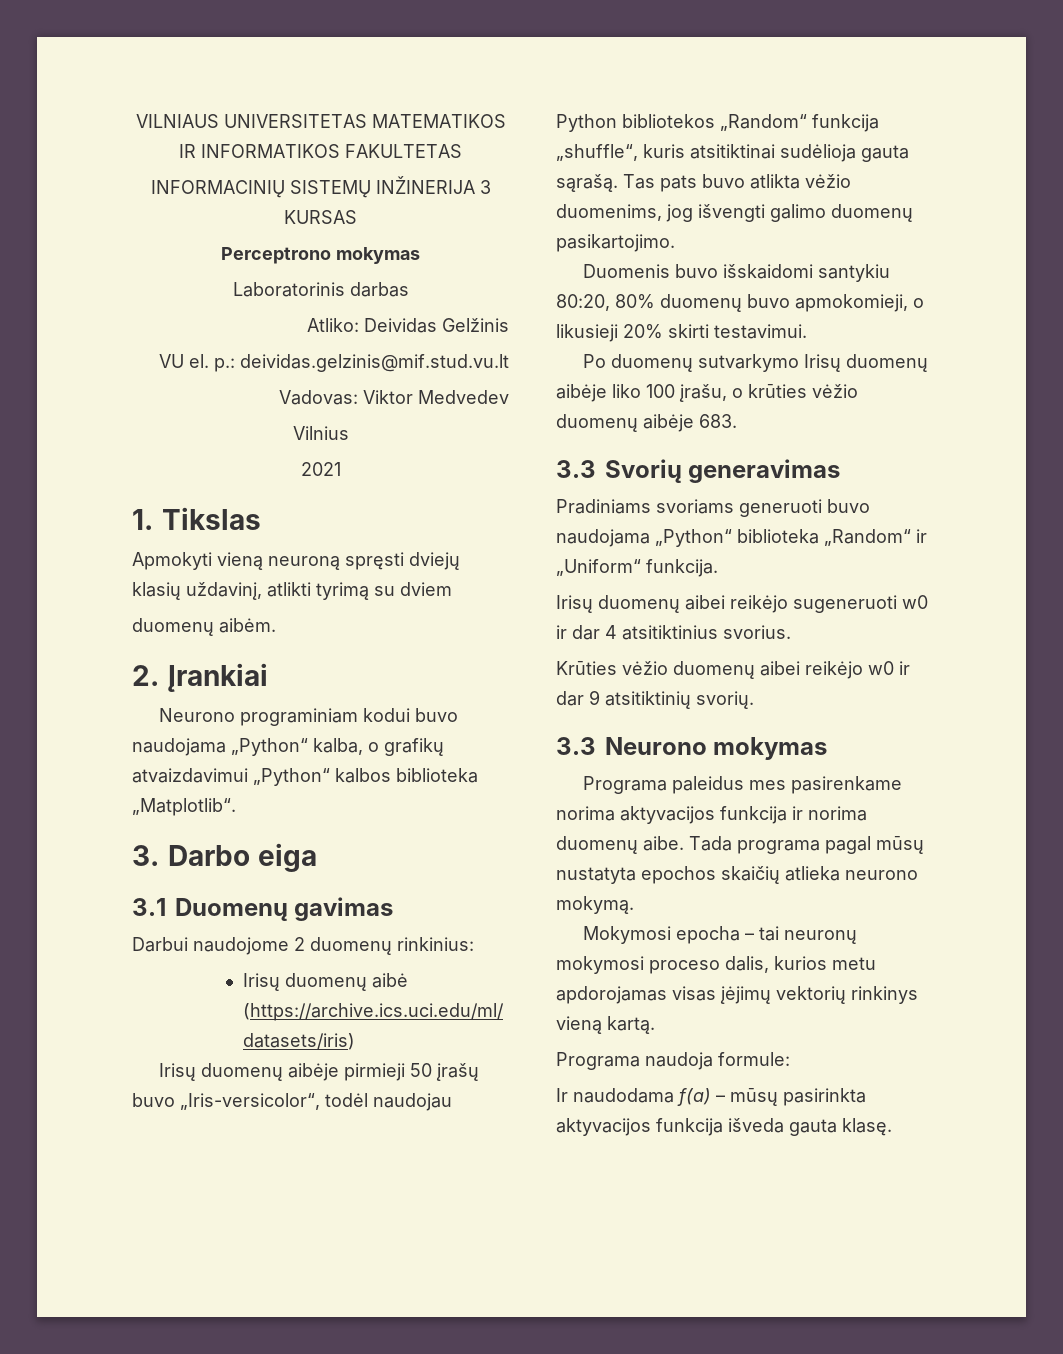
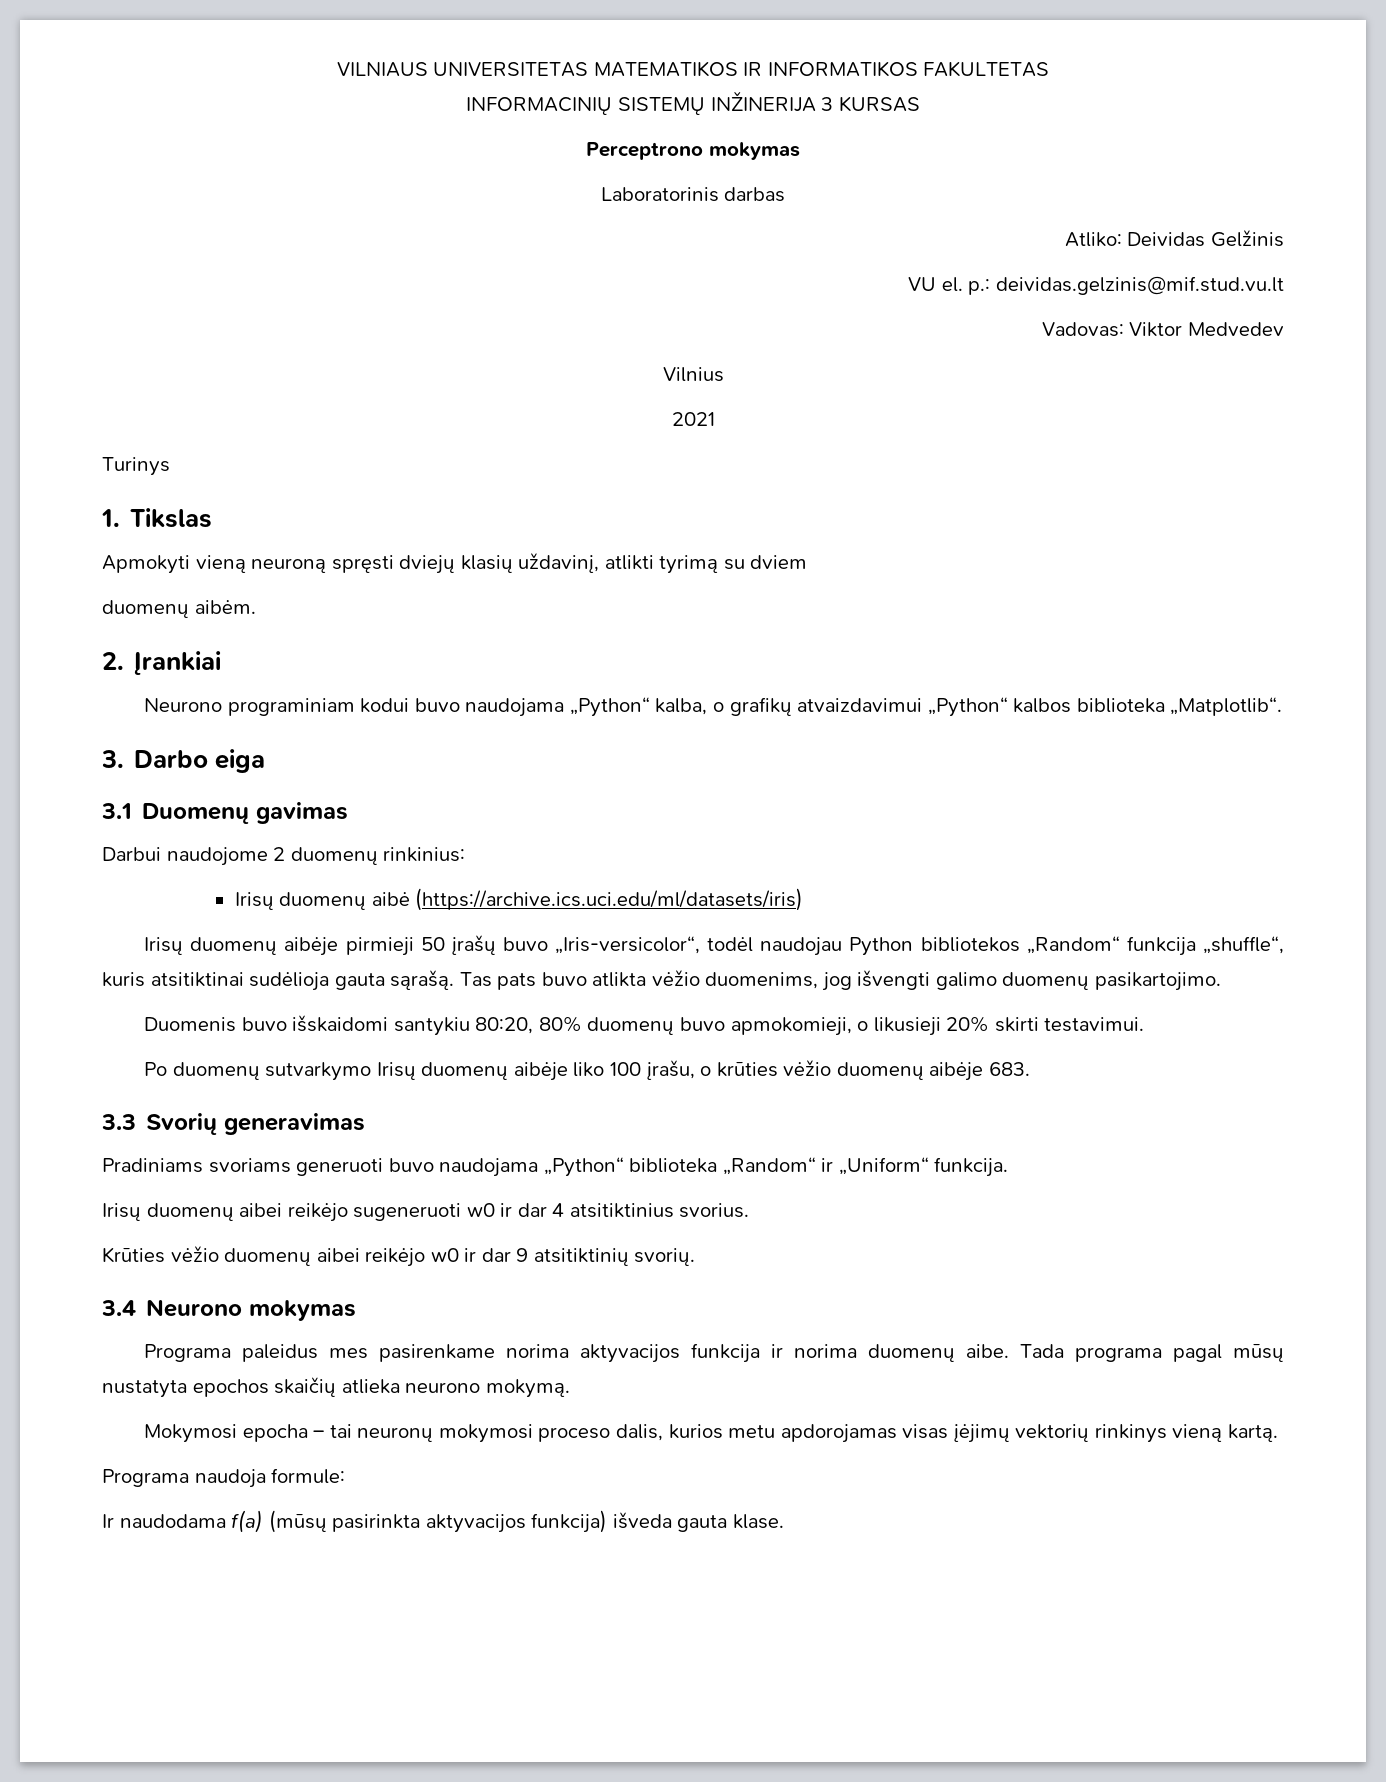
(341, 469) none -> [102,457,170,476] // Turinys
[556,737,596,755] 3.3 -> [101,1300,136,1316] 3.4
[716,1088,778,1106] – mūsų -> [268,1510,327,1533] (mūsų
[656,1118,723,1136] funkcija -> [531,1510,608,1533] funkcija)
[842,1118,892,1136] klasę. -> [732,1514,784,1529] klase.

